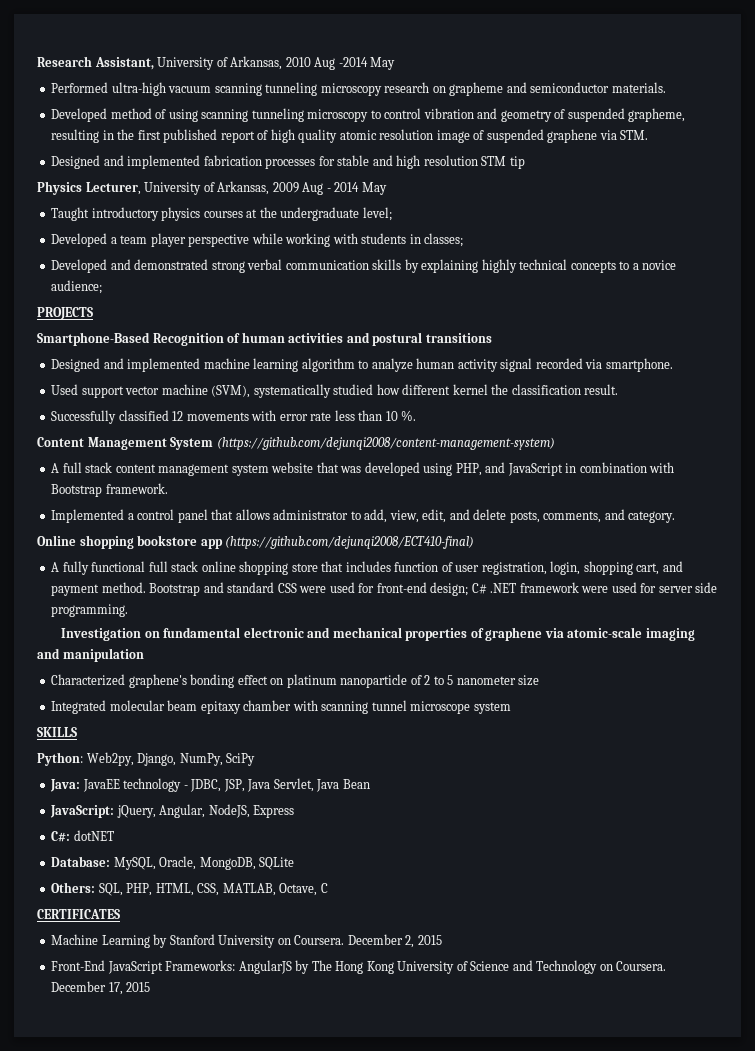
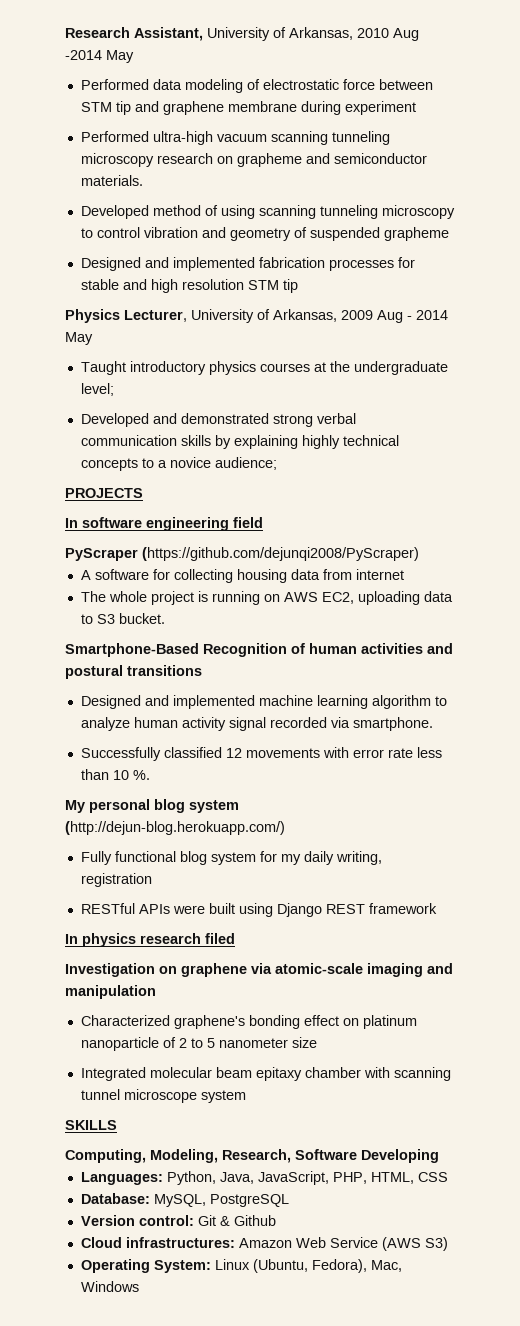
(396, 63) none -> [80,79,433,93] [80,101,416,115] // Performed data modeling of electrostatic force between STM tip and graphene membrane during experiment
[628,108,686,122] [51,129,649,143] grapheme, resulting in the first published report of high quality atomic resolution image of suspended graphene via STM. -> [383,227,449,241] grapheme
[51,233,464,247] // Developed a team player perspective while working with students in classes; -> (114, 389) none
(93, 313) none -> [65,517,263,531] [65,547,419,561] [80,569,404,583] [80,591,453,605] [80,613,165,624] // In software engineering field // PyScraper (https://github.com/dejunqi2008/PyScraper) // A software for collecting housing data from internet // The whole project is running on AWS EC2, uploading data to S3 bucket.
[51,384,619,398] // Used support vector machine (SVM), systematically studied how different kernel the classification result. -> (433, 724) none
[37,437,555,450] [51,462,675,476] [51,483,168,497] [51,509,676,523] [37,535,475,549] [51,561,683,575] [51,582,718,596] [51,604,129,617] [61,627,484,641] Content Management System (https://github.com/dejunqi2008/content-management-system) // A full stack content management system website that was developed using PHP, and JavaScript in combination with Bootstrap framework. // Implemented a control panel that allows administrator to add, view, edit, and delete posts, comments, and category. // Online shopping bookstore app (https://github.com/dejunqi2008/ECT410-final) // A fully functional full stack online shopping store that includes function of user registration, login, shopping cart, and payment method. Bootstrap and standard CSS were used for front-end design; C# .NET framework were used for server side programming. // Investigation on fundamental electronic and mechanical properties of -> [65,799,239,813] [65,821,285,835] [80,851,382,865] [80,873,152,887] [80,903,437,917] [65,933,235,947] [65,963,177,977] My personal blog system (http://dejun-blog.herokuapp.com/) // Fully functional blog system for my daily writing, registration // RESTful APIs were built using Django REST framework // In physics research filed // Investigation on
[37,752,256,766] [50,778,370,792] [50,804,295,818] [51,830,114,842] [51,856,295,870] [51,882,328,896] [37,909,120,919] [51,934,442,948] [51,960,667,974] [51,981,151,995] Python: Web2py, Django, NumPy, SciPy // Java: JavaEE technology - JDBC, JSP, Java Servlet, Java Bean // JavaScript: jQuery, Angular, NodeJS, Express // C#: dotNET // Database: MySQL, Oracle, MongoDB, SQLite // Others: SQL, PHP, HTML, CSS, MATLAB, Octave, C // CERTIFICATES // Machine Learning by Stanford University on Coursera. December 2, 2015 // Front-End JavaScript Frameworks: AngularJS by The Hong Kong University of Science and Technology on Coursera. December 17, 2015 -> [65,1149,439,1163] [80,1171,448,1185] [80,1193,289,1207] [80,1215,276,1226] [80,1237,448,1251] [80,1259,402,1273] [80,1281,139,1292] Computing, Modeling, Research, Software Developing // Languages: Python, Java, JavaScript, PHP, HTML, CSS // Database: MySQL, PostgreSQL // Version control: Git & Github // Cloud infrastructures: Amazon Web Service (AWS S3) // Operating System: Linux (Ubuntu, Fedora), Mac, Windows

